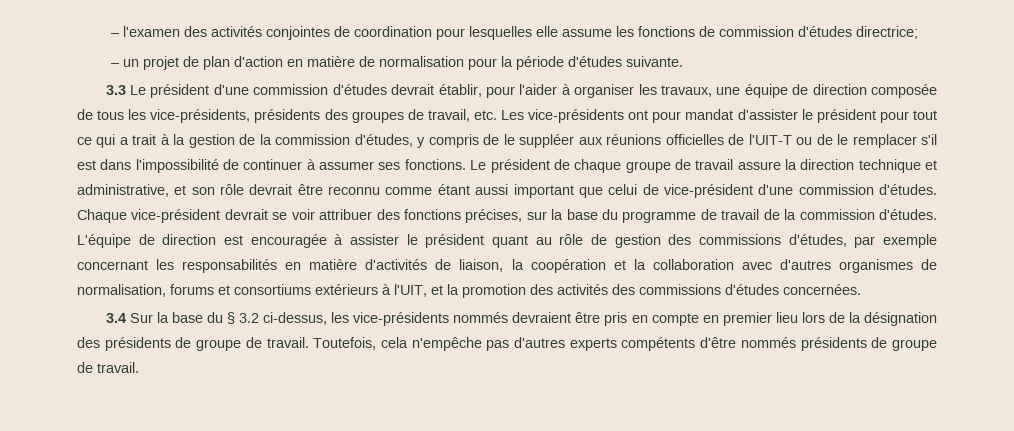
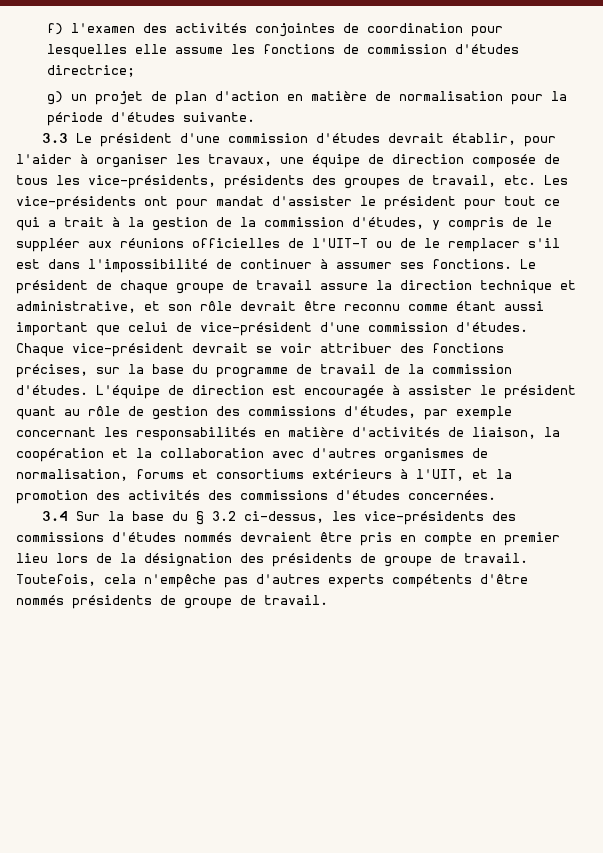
[111,33,121,37] – -> [46,23,63,35] f)
[111,63,121,67] – -> [46,91,63,105] g)
(450, 319) none -> [491,511,516,521] [16,532,176,542] des commissions d'études

